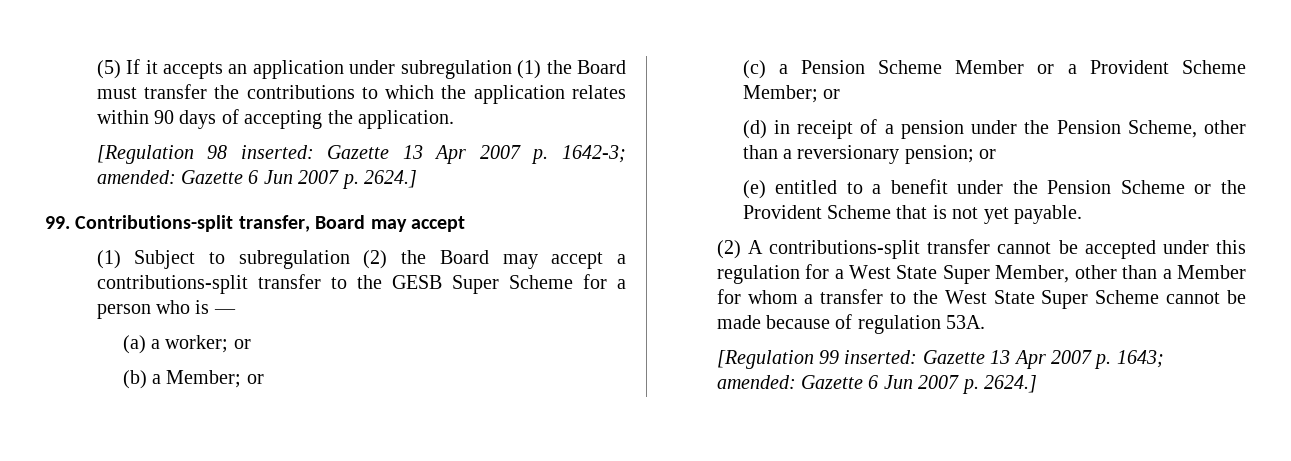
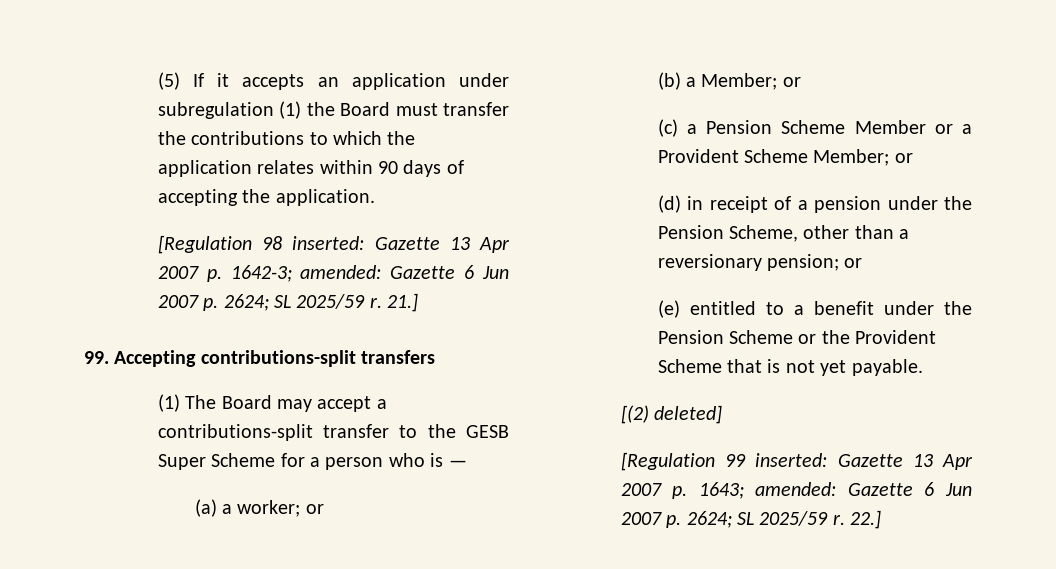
[364,170,418,188] [45,215,465,232] [96,250,427,269] 2624.] // 99. Contributions-split transfer, Board may accept // (1) Subject to subregulation (2) the -> [223,293,419,312] [84,350,436,367] [157,394,217,412] 2624; SL 2025/59 r. 21.] // 99. Accepting contributions-split transfers // (1) The
[716,239,1246,259] [716,264,1246,284] [716,289,1246,309] [716,314,986,334] (2) A contributions-split transfer cannot be accepted under this regulation for a West State Super Member, other than a Member for whom a transfer to the West State Super Scheme cannot be made because of regulation 53A. -> [620,405,723,424] [(2) deleted]
[984,375,1038,393] 2624.] -> [686,510,882,529] 2624; SL 2025/59 r. 22.]

